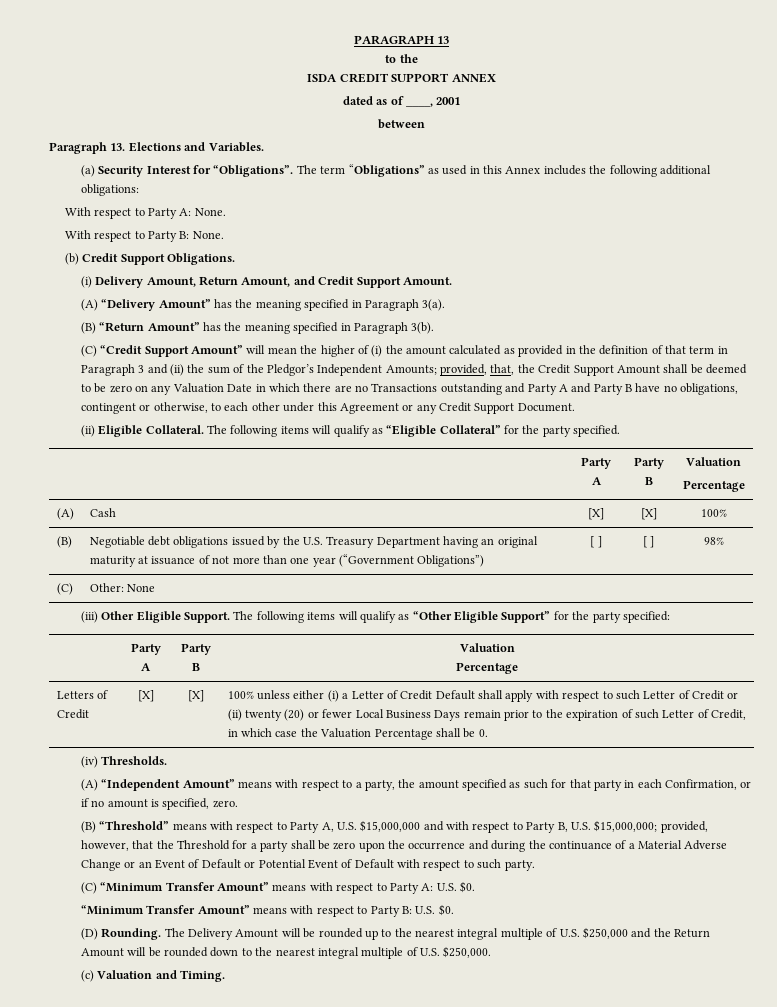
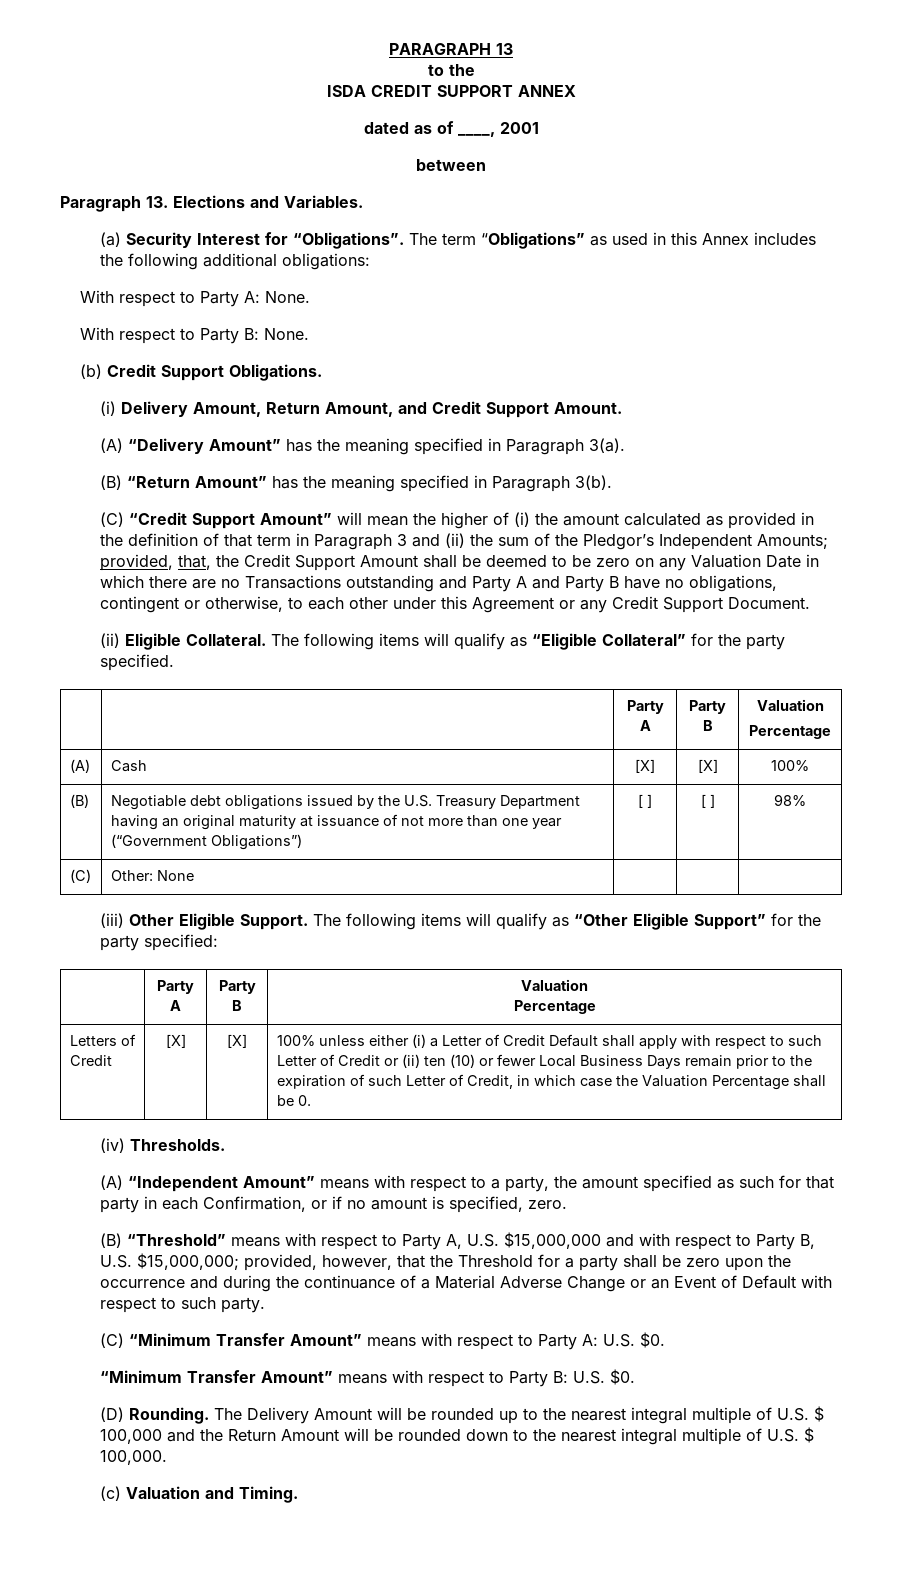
[245,709,305,721] twenty (20) -> [423,1054,475,1068] ten (10)
[244,859,394,869] or Potential Event of Default -> (797, 1282) none
[582,927,628,939] $250,000 -> [814,1406,825,1422] [100,1429,163,1444] $ 100,000
[443,946,492,958] $250,000. -> [804,1427,815,1443] [100,1450,168,1465] $ 100,000.

